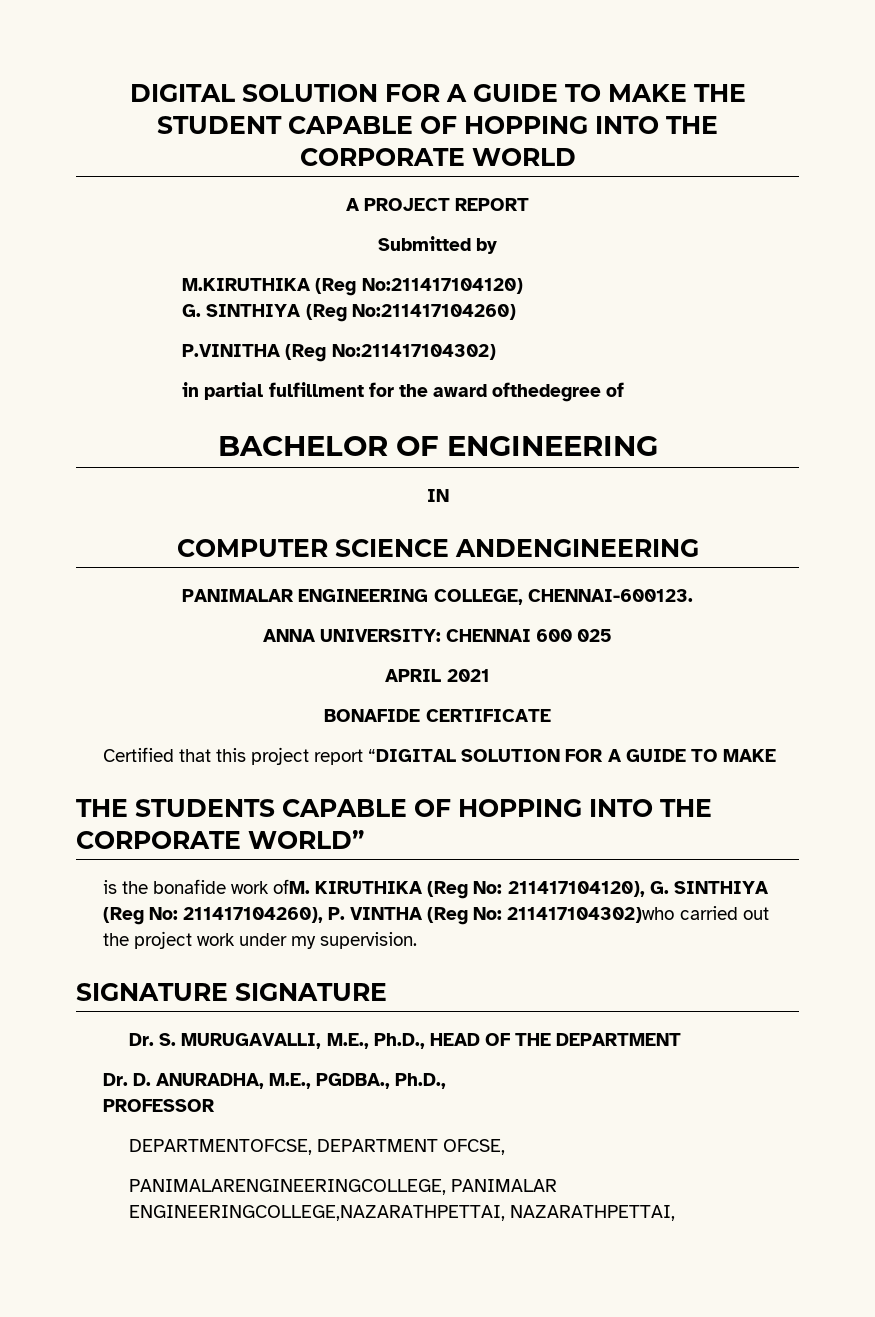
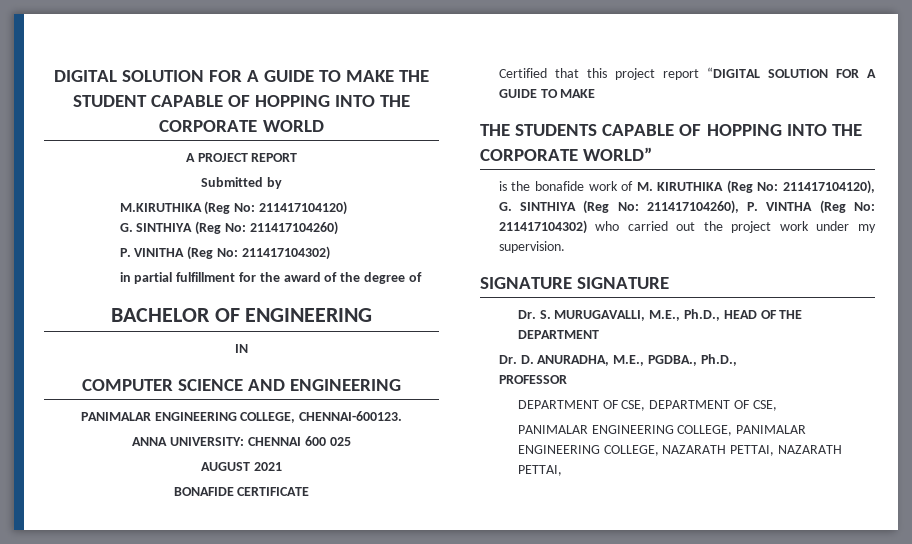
[361,278,523,294] [182,304,516,322] [182,344,496,362] No:211417104120) // G. SINTHIYA (Reg No:211417104260) // P.VINITHA (Reg No:211417104302) -> [234,201,348,215] [119,221,338,235] [119,246,330,260] No: 211417104120) // G. SINTHIYA (Reg No: 211417104260) // P. VINITHA (Reg No: 211417104302)
[492,382,602,402] ofthedegree -> [324,272,405,284] of the degree
[454,539,699,557] ANDENGINEERING -> [248,379,402,391] AND ENGINEERING
[385,669,442,682] APRIL -> [201,462,251,471] AUGUST
[273,879,311,894] ofM. -> [621,181,653,191] of M.
[507,907,675,923] 211417104302)who -> [498,220,620,234] 211417104302) who
[129,1139,506,1155] [129,1179,558,1195] [129,1205,676,1221] DEPARTMENTOFCSE, DEPARTMENT OFCSE, // PANIMALARENGINEERINGCOLLEGE, PANIMALAR ENGINEERINGCOLLEGE,NAZARATHPETTAI, NAZARATHPETTAI, -> [517,400,777,411] [517,425,807,436] [517,445,842,456] [517,465,562,476] DEPARTMENT OF CSE, DEPARTMENT OF CSE, // PANIMALAR ENGINEERING COLLEGE, PANIMALAR ENGINEERING COLLEGE, NAZARATH PETTAI, NAZARATH PETTAI,

